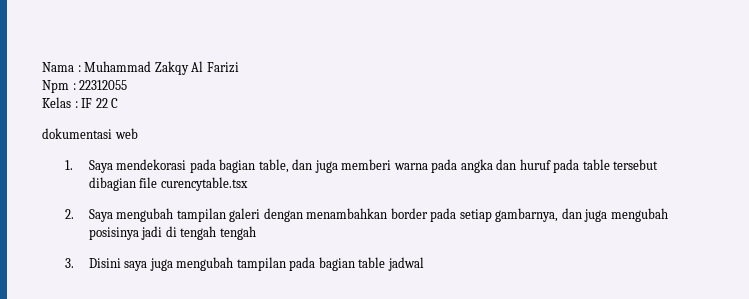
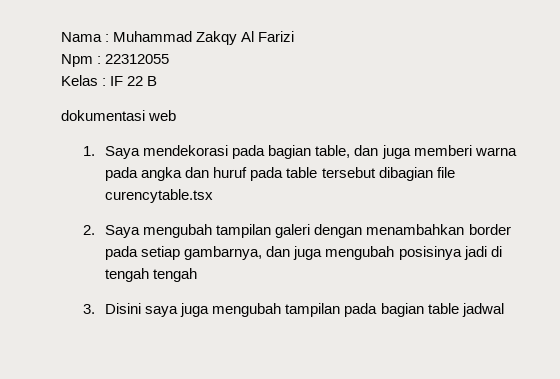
[111,98,119,108] C -> [147,76,158,86] B

